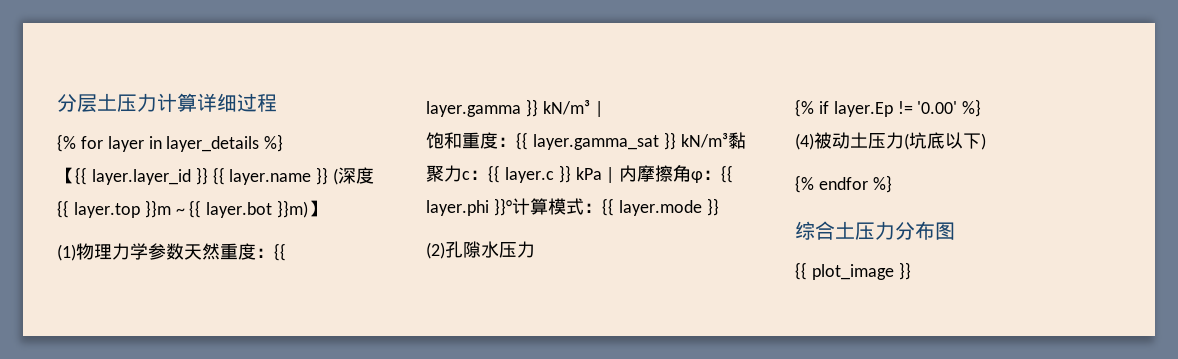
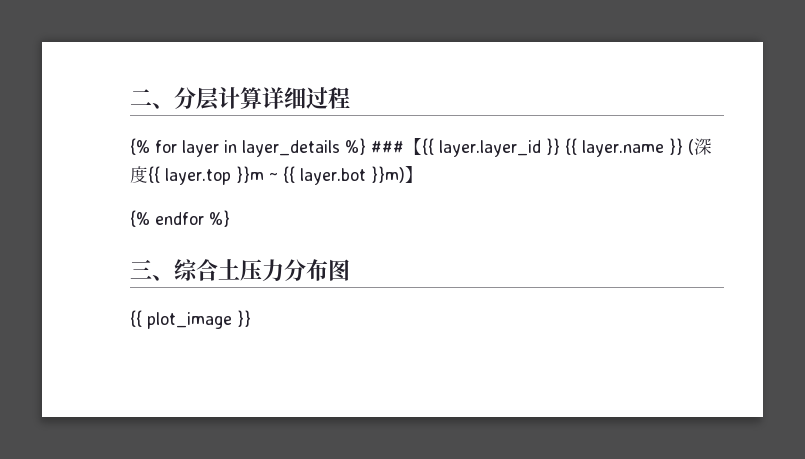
[57,93,157,113] 分层土压力 -> [130,87,219,110] 二、分层
(284, 143) // -> [371,140,404,153] ###
[57,243,286,261] [426,99,603,117] [426,132,746,150] [426,165,734,183] [426,198,719,216] [426,241,535,259] [795,99,982,117] [795,132,986,150] // (1)物理力学参数天然重度：{{ layer.gamma }} kN/m³ | // 饱和重度：{{ layer.gamma_sat }} kN/m³黏聚力c：{{ layer.c }} kPa | 内摩擦角φ：{{ layer.phi }}°计算模式：{{ layer.mode }} // (2)孔隙水压力 // {% if layer.Ep != '0.00' %} // (4)被动土压力(坑底以下) -> (423, 174) none
(892, 184) none -> [130,259,174,281] 三、

